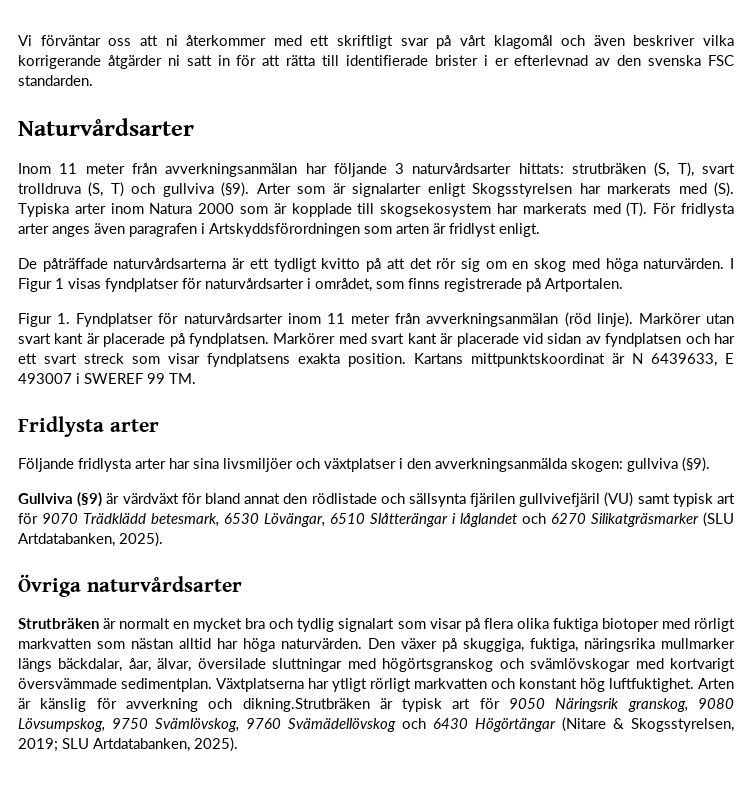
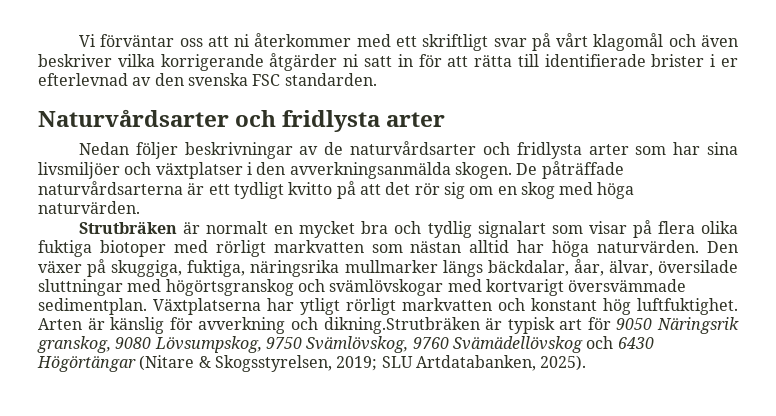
[18,162,735,177] [18,182,734,197] [18,202,734,217] [18,223,540,237] // Inom 11 meter från avverkningsanmälan har följande 3 naturvårdsarter hittats: strutbräken (S, T), svart trolldruva (S, T) och gullviva (§9). Arter som är signalarter enligt Skogsstyrelsen har markerats med (S). Typiska arter inom Natura 2000 som är kopplade till skogsekosystem har markerats med (T). För fridlysta arter anges även paragrafen i Artskyddsförordningen som arten är fridlyst enligt. // -> [235,110,446,132] [79,141,738,159] [38,162,512,179] och fridlysta arter // Nedan följer beskrivningar av de naturvårdsarter och fridlysta arter som har sina livsmiljöer och växtplatser i den avverkningsanmälda skogen.
[729,258,734,269] [18,278,623,292] [18,312,734,327] [18,333,735,347] [18,353,734,367] [18,373,196,384] [18,416,159,437] [18,457,710,472] [18,492,735,507] [18,512,734,527] [18,532,163,547] [18,574,242,597] I Figur 1 visas fyndplatser för naturvårdsarter i området, som finns registrerade på Artportalen. // Figur 1. Fyndplatser för naturvårdsarter inom 11 meter från avverkningsanmälan (röd linje). Markörer utan svart kant är placerade på fyndplatsen. Markörer med svart kant är placerade vid sidan av fyndplatsen och har ett svart streck som visar fyndplatsens exakta position. Kartans mittpunktskoordinat är N 6439633, E 493007 i SWEREF 99 TM. // Fridlysta arter // Följande fridlysta arter har sina livsmiljöer och växtplatser i den avverkningsanmälda skogen: gullviva (§9). // Gullviva (§9) är värdväxt för bland annat den rödlistade och sällsynta fjärilen gullvivefjäril (VU) samt typisk art för 9070 Trädklädd betesmark, 6530 Lövängar, 6510 Slåtterängar i låglandet och 6270 Silikatgräsmarker (SLU Artdatabanken, 2025). // Övriga naturvårdsarter -> (140, 207) none

